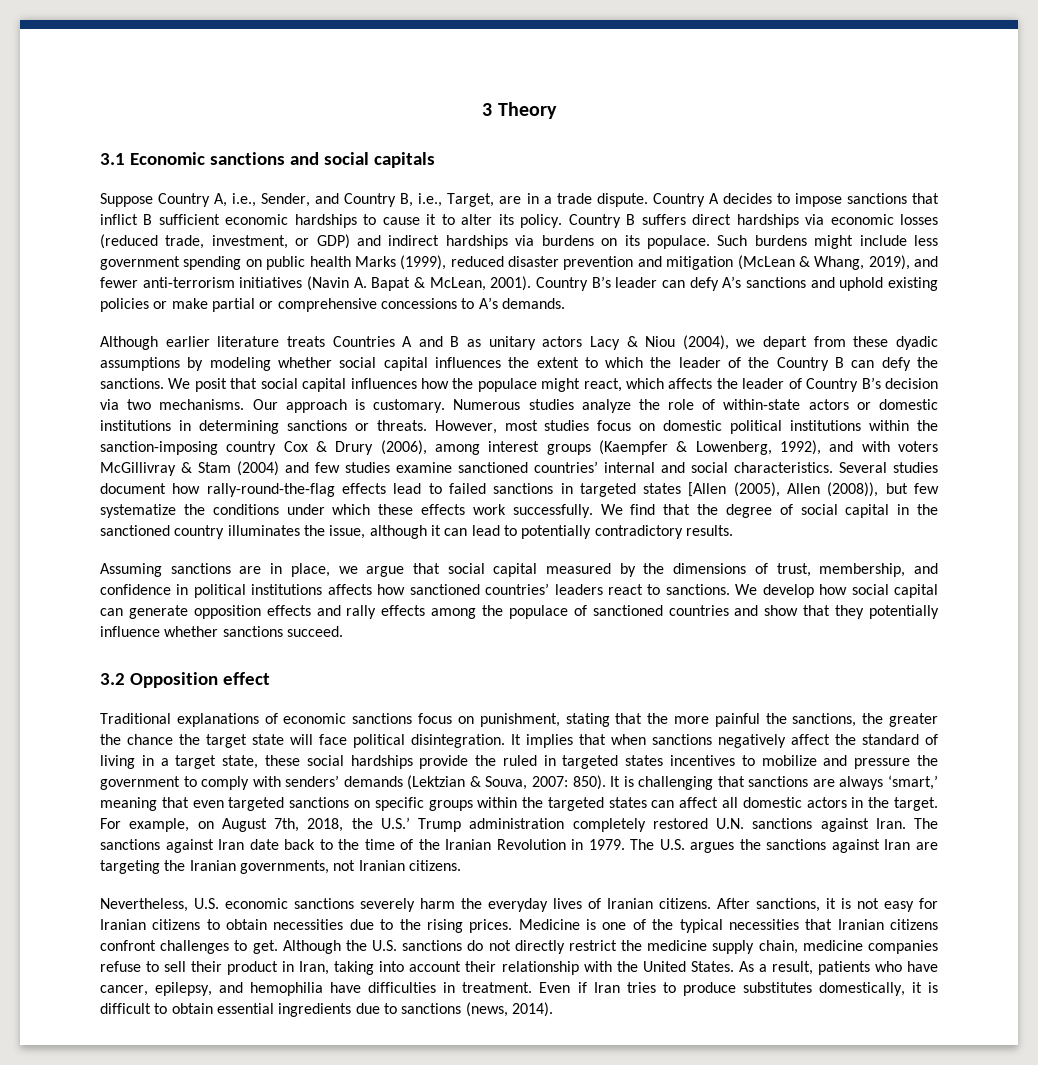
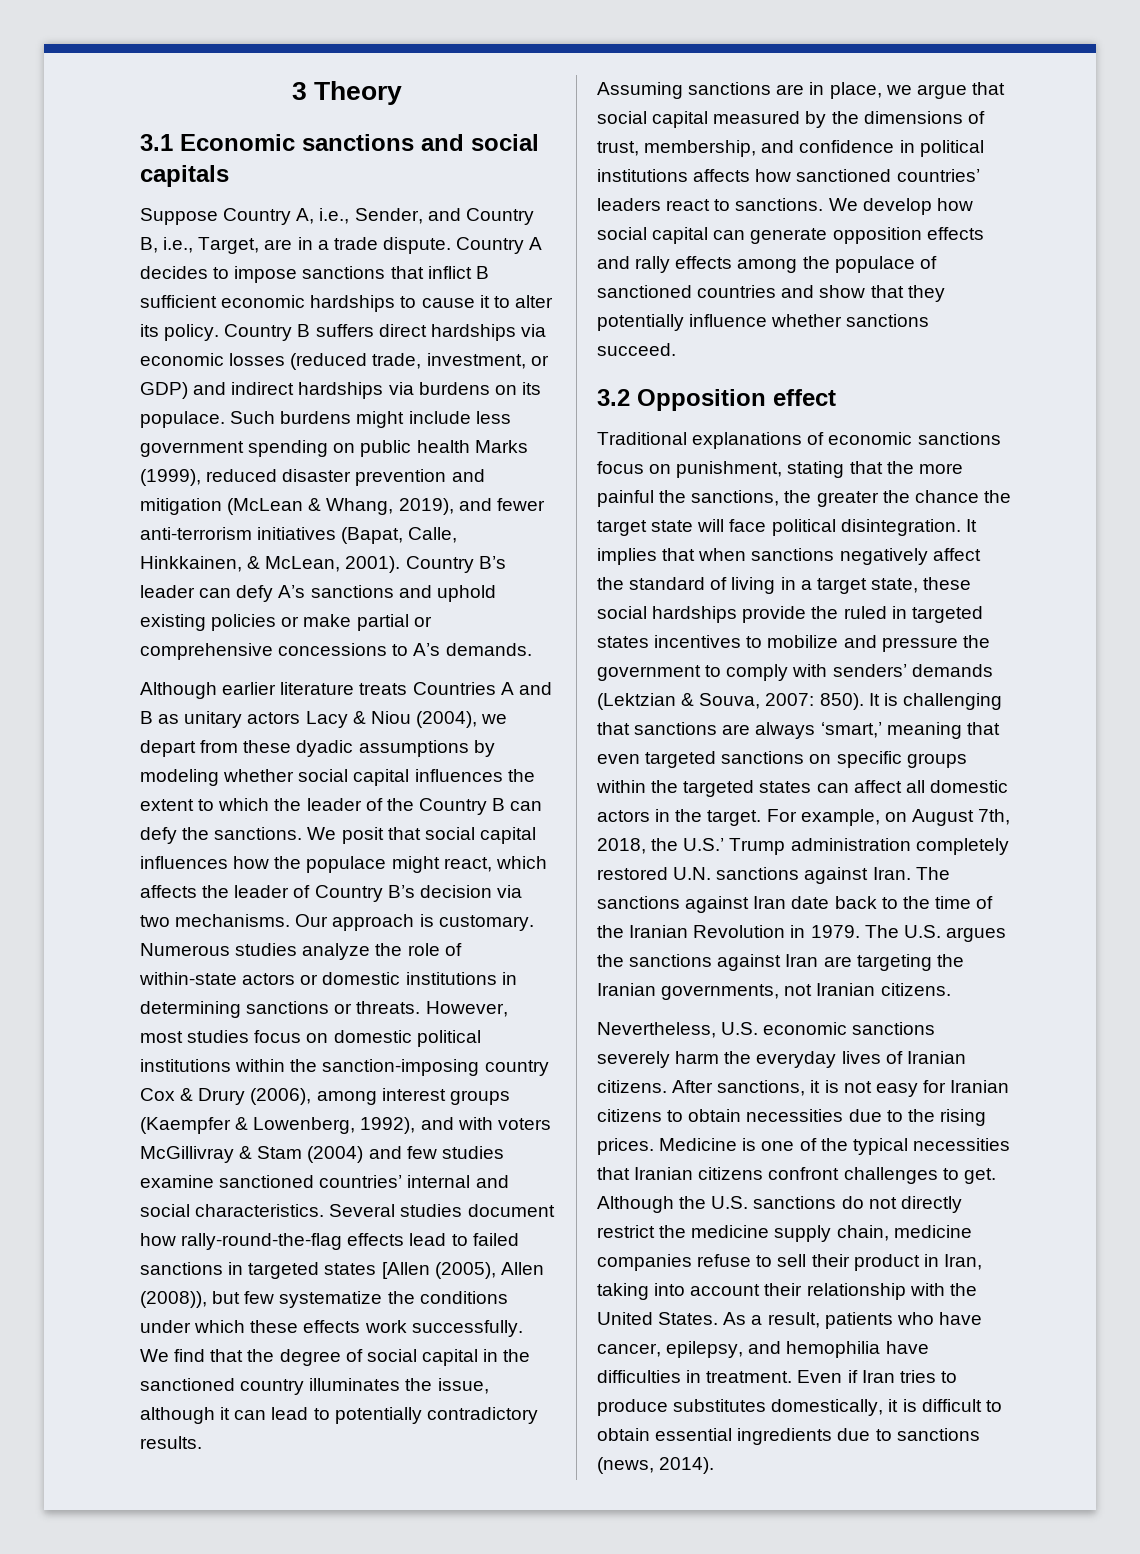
[307,276,411,291] (Navin A. Bapat -> [341,527,458,544] [140,556,242,572] (Bapat, Calle, Hinkkainen,

